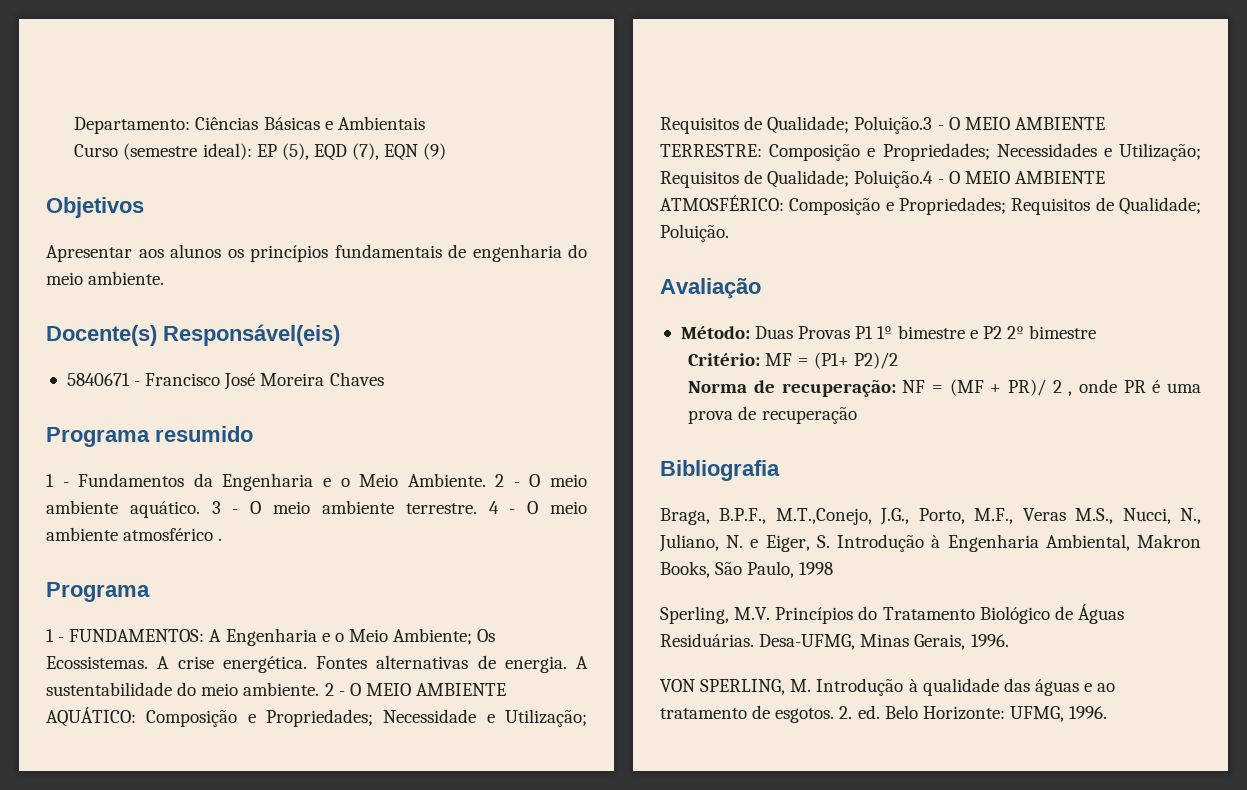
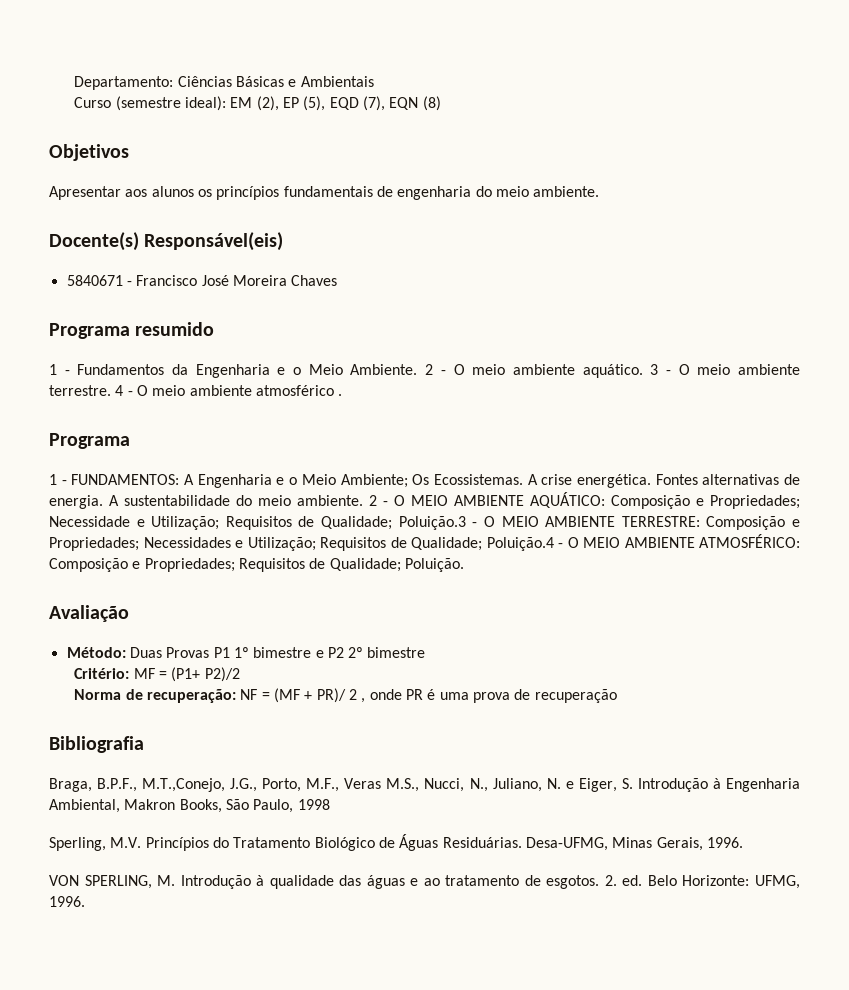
(252, 151) none -> [230,96,279,111] EM (2),
[423,143,447,160] (9) -> [422,96,441,111] (8)

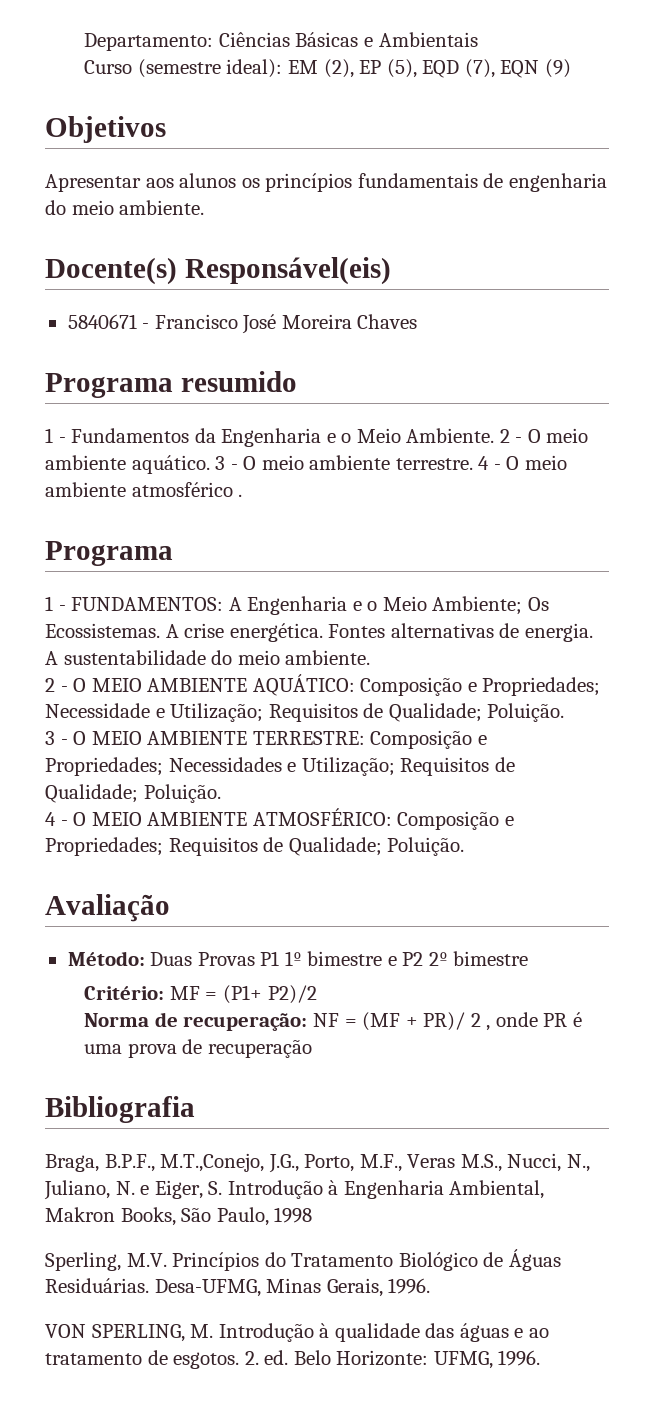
[422,96,441,111] (8) -> [544,59,571,78] (9)
(363, 500) none -> (371, 657) //
[398,516,466,530] Poluição.3 -> [487,703,565,722] [45,731,55,745] Poluição. // 3
[486,537,554,551] Poluição.4 -> [143,784,221,803] [45,812,56,826] Poluição. // 4

